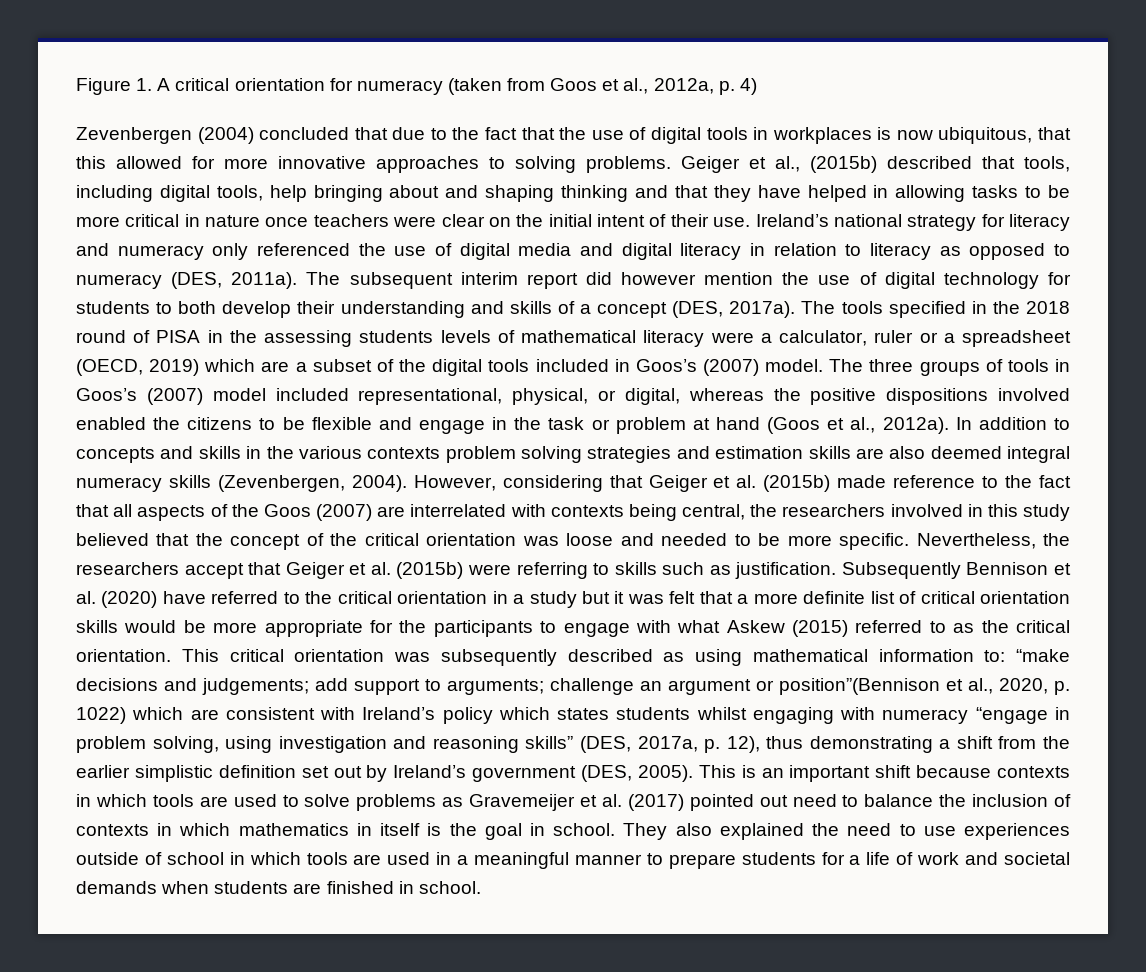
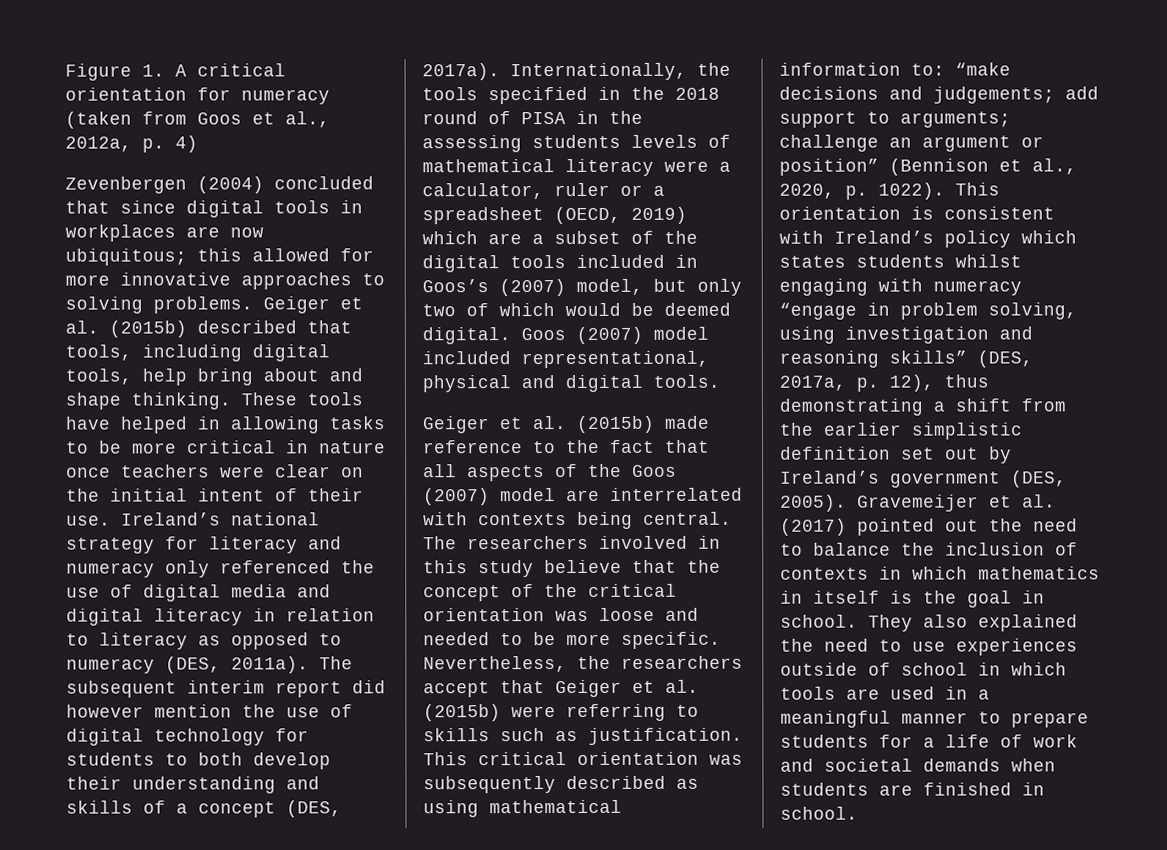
[392,127,1071,144] due to the fact that the use of digital tools in workplaces is now ubiquitous, that -> [120,200,363,218] [65,224,264,242] [65,248,187,266] since digital tools in workplaces are now ubiquitous;
[775,156,800,172] al., -> [65,320,99,334] al.
[313,185,383,202] bringing -> [197,368,253,386] bring
[485,185,751,202] shaping thinking and that they -> [65,392,363,410] shape thinking. These tools
[801,301,836,314] The -> [510,62,731,81] Internationally, the
[765,359,1070,376] [76,388,1071,405] [76,417,1070,434] [76,446,1070,463] [76,475,643,492] model. The three groups of tools in Goos’s (2007) model included representational, physical, or digital, whereas the positive dispositions involved enabled the citizens to be flexible and engage in the task or problem at hand (Goos et al., 2012a). In addition to concepts and skills in the various contexts problem solving strategies and estimation skills are also deemed integral numeracy skills (Zevenbergen, 2004). However, considering that -> [576,278,742,296] [422,302,731,317] [422,326,709,345] [422,350,709,369] [422,374,720,393] model, but only two of which would be deemed digital. Goos (2007) model included representational, physical and digital tools. //
(372, 512) none -> [500,488,556,502] model
[682,504,778,520] central, the -> [643,511,732,525] [423,536,457,550] central. The
[76,533,149,546] believed -> [544,559,622,574] believe
[841,562,1071,579] [76,591,1071,608] [76,620,1071,637] [76,649,171,662] Subsequently Bennison et al. (2020) have referred to the critical orientation in a study but it was felt that a more definite list of critical orientation skills would be more appropriate for the participants to engage with what Askew (2015) referred to as the critical orientation. -> (743, 736) none
[779,678,940,695] position”(Bennison -> [779,158,989,176] position” (Bennison
[76,707,219,724] 1022) which are -> [878,182,1000,200] [779,206,934,220] 1022). This orientation is
[698,765,1070,782] [76,794,464,811] This is an important shift because contexts in which tools are used to solve problems as -> (847, 503) none
(788, 801) none -> [989,518,1023,532] the

